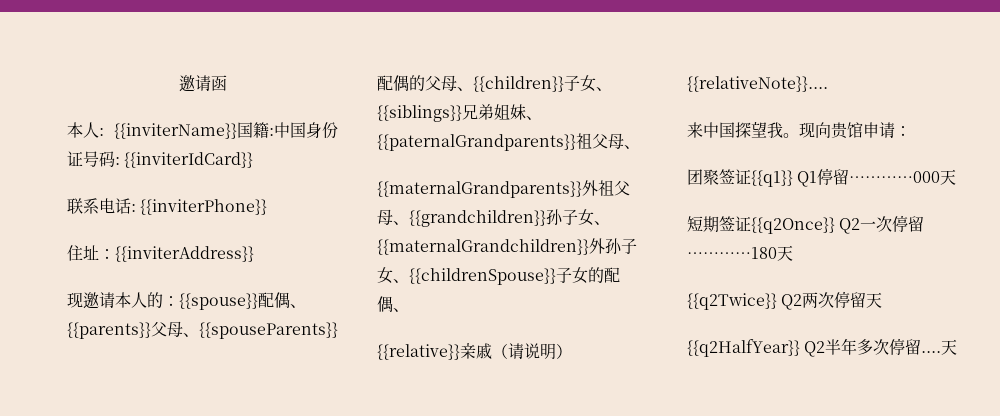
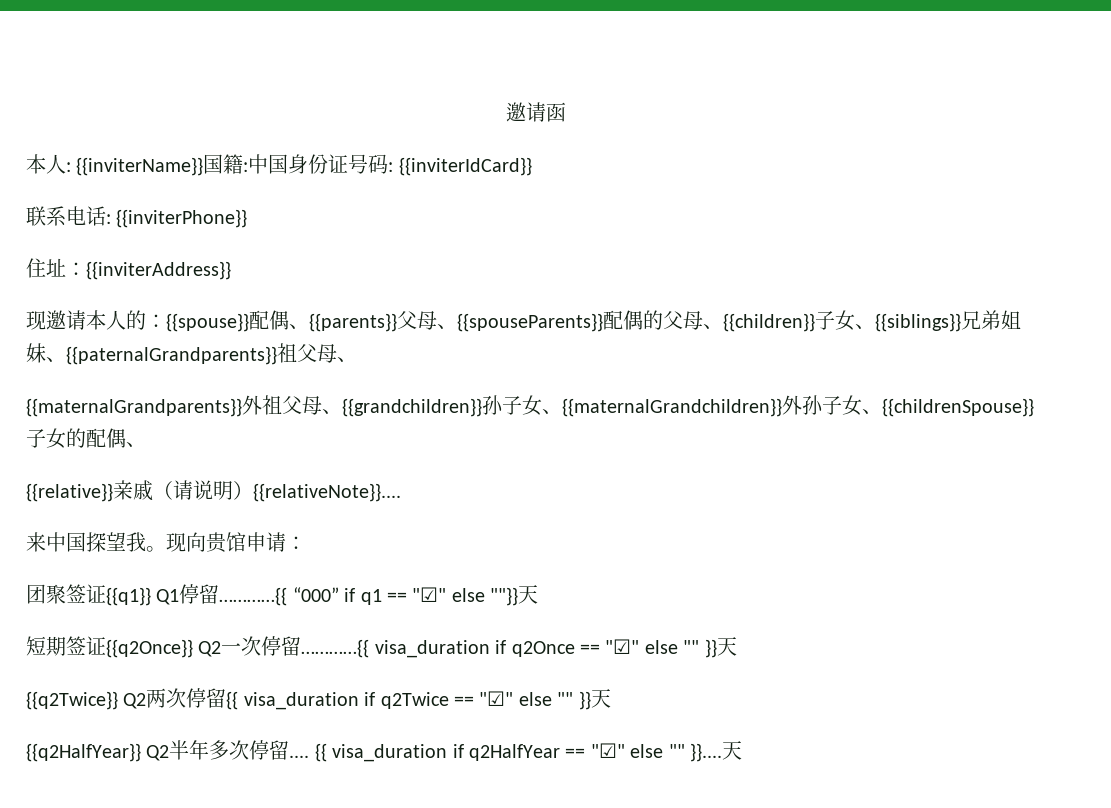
[849,171,941,183] …………000 -> [219,587,519,606] …………{{ “000” if q1 == "☑" else ""}}
[687,247,777,259] …………180 -> [301,639,717,658] …………{{ visa_duration if q2Once == "☑" else "" }}
(867, 300) none -> [226,691,591,710] {{ visa_duration if q2Twice == "☑" else "" }}
(942, 352) none -> [314,743,722,762] {{ visa_duration if q2HalfYear == "☑" else "" }}....

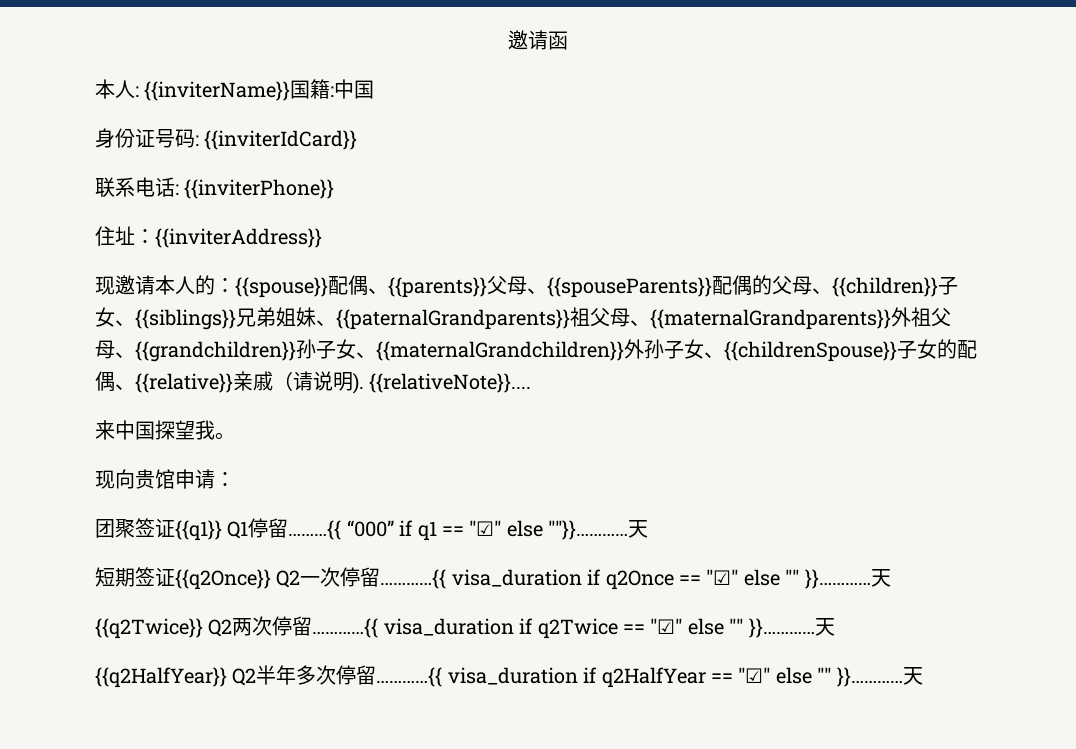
(289, 164) none -> (375, 89) //
(357, 359) // -> (650, 323) none
(146, 444) // -> (135, 387) none
[233,481,253,500] ） -> [353,373,364,394] ).
(166, 549) none -> (235, 436) //
[219,587,288,606] …………{{ -> [288,520,342,540] ………{{
[490,587,519,606] ""}} -> [548,520,629,540] ""}}…………
[704,639,717,658] }} -> [804,569,871,589] }}…………
[226,691,239,710] {{ -> [312,618,379,638] …………{{
[578,691,591,710] }} -> [748,618,815,638] }}…………
[289,743,327,762] .... {{ -> [376,667,443,687] …………{{
[689,743,722,762] }}.... -> [836,667,903,687] }}…………

